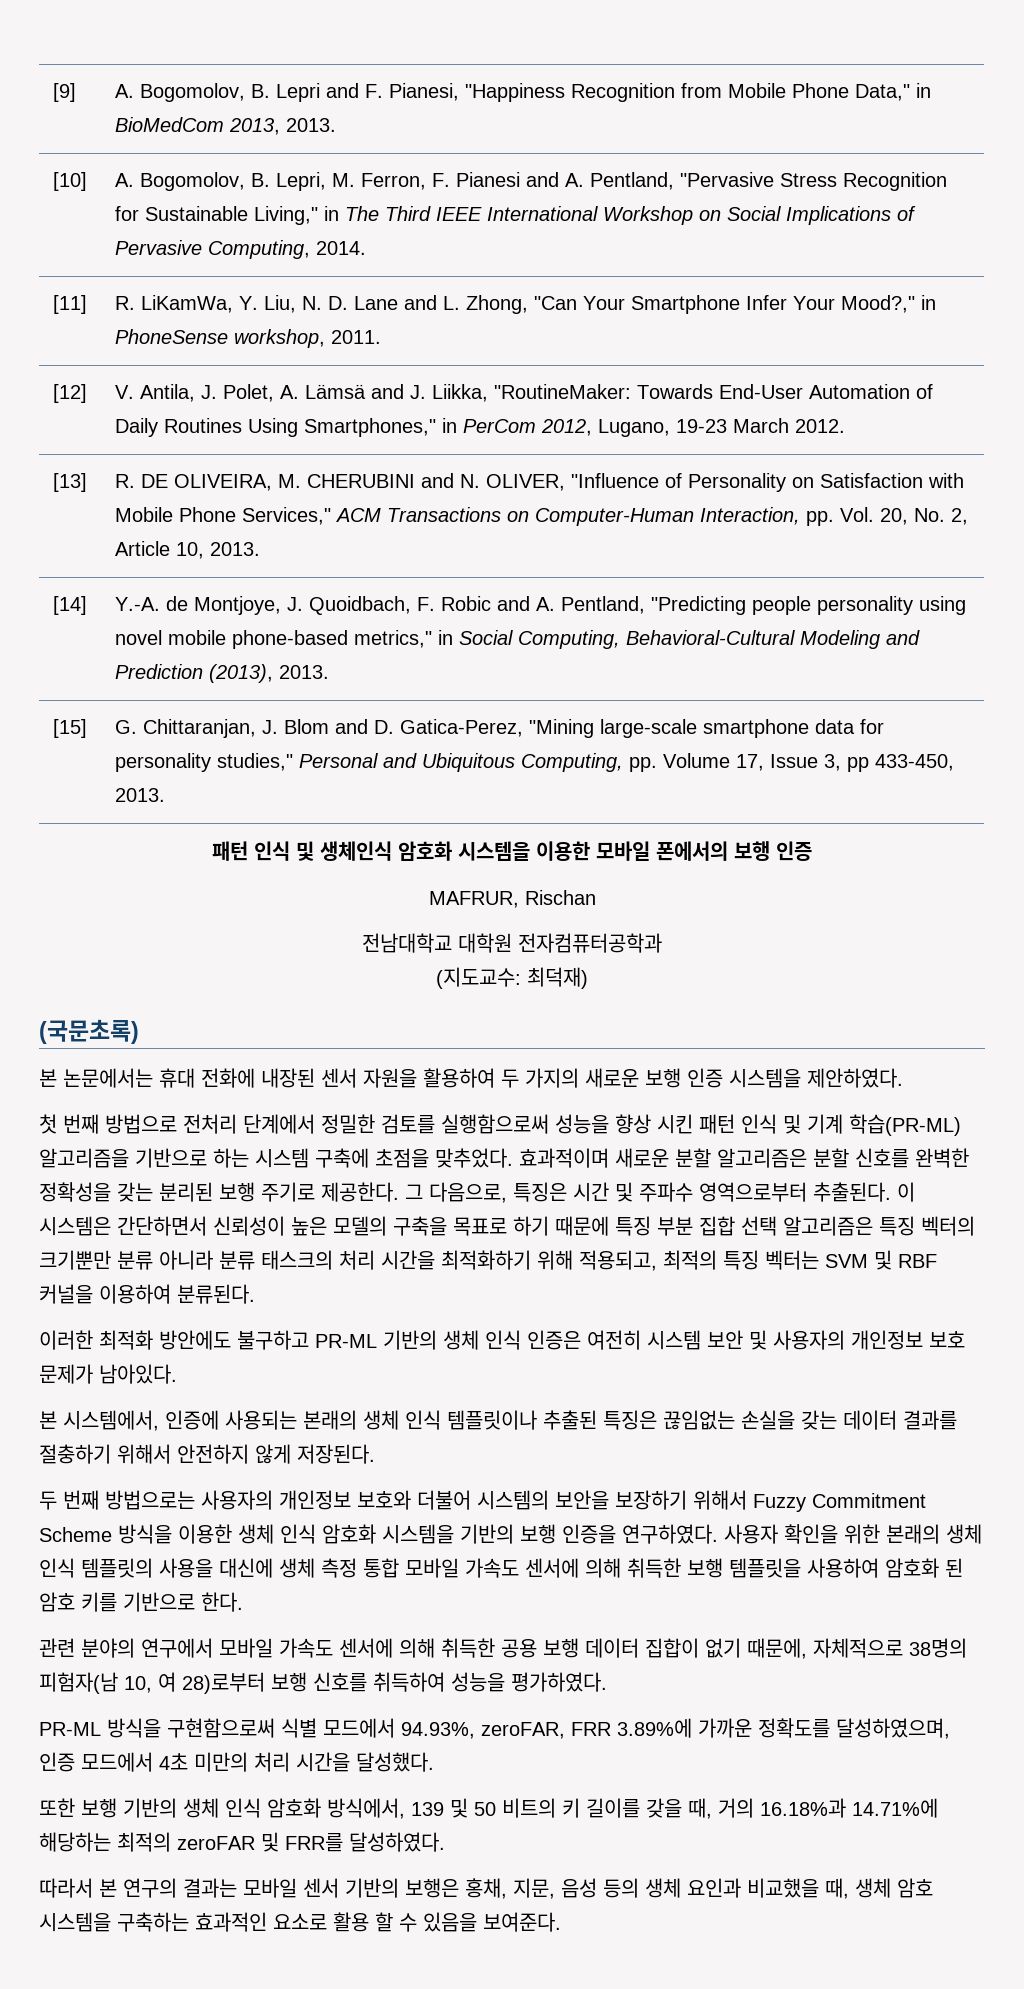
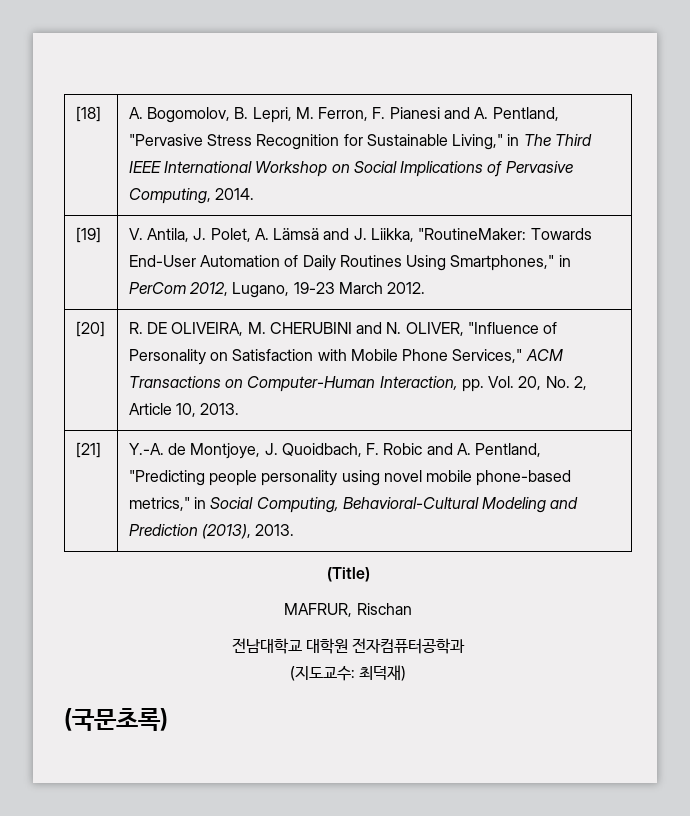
[52,83,76,102] [114,83,931,102] [114,117,336,135] [52,172,87,191] [9] | A. Bogomolov, B. Lepri and F. Pianesi, "Happiness Recognition from Mobile Phone Data," in BioMedCom 2013, 2013. // [10] -> [75,106,101,122] [18]
[52,295,87,314] [114,295,936,314] [114,329,381,348] [52,384,87,403] [11] | R. LiKamWa, Y. Liu, N. D. Lane and L. Zhong, "Can Your Smartphone Infer Your Mood?," in PhoneSense workshop, 2011. // [12] -> [75,227,101,243] [19]
[52,473,87,492] [13] -> [75,321,105,337] [20]
[52,596,87,615] [14] -> [75,442,101,458] [21]
[52,719,87,738] [114,719,884,738] [114,753,954,772] [114,788,165,802] [212,841,812,861] // [15] | G. Chittaranjan, J. Blom and D. Gatica-Perez, "Mining large-scale smartphone data for personality studies," Personal and Ubiquitous Computing, pp. Volume 17, Issue 3, pp 433-450, 2013. // 패턴 인식 및 생체인식 암호화 시스템을 이용한 모바일 폰에서의 보행 인증 -> [326,567,370,582] // (Title)
[39,1068,903,1088] [39,1114,961,1136] [39,1148,969,1168] [39,1182,915,1203] [39,1216,975,1236] [39,1250,937,1271] [39,1284,255,1304] [39,1330,965,1350] [39,1364,177,1384] [39,1410,957,1431] [39,1444,375,1464] [39,1490,926,1512] [39,1524,982,1544] [39,1558,963,1578] [39,1592,243,1612] [39,1638,967,1659] [39,1672,607,1694] [39,1718,950,1739] [39,1752,434,1772] [39,1798,938,1819] [39,1832,445,1852] [39,1878,933,1899] [39,1912,561,1932] // 본 논문에서는 휴대 전화에 내장된 센서 자원을 활용하여 두 가지의 새로운 보행 인증 시스템을 제안하였다. // 첫 번째 방법으로 전처리 단계에서 정밀한 검토를 실행함으로써 성능을 향상 시킨 패턴 인식 및 기계 학습(PR-ML) 알고리즘을 기반으로 하는 시스템 구축에 초점을 맞추었다. 효과적이며 새로운 분할 알고리즘은 분할 신호를 완벽한 정확성을 갖는 분리된 보행 주기로 제공한다. 그 다음으로, 특징은 시간 및 주파수 영역으로부터 추출된다. 이 시스템은 간단하면서 신뢰성이 높은 모델의 구축을 목표로 하기 때문에 특징 부분 집합 선택 알고리즘은 특징 벡터의 크기뿐만 분류 아니라 분류 태스크의 처리 시간을 최적화하기 위해 적용되고, 최적의 특징 벡터는 SVM 및 RBF 커널을 이용하여 분류된다. // 이러한 최적화 방안에도 불구하고 PR-ML 기반의 생체 인식 인증은 여전히 시스템 보안 및 사용자의 개인정보 보호 문제가 남아있다. // 본 시스템에서, 인증에 사용되는 본래의 생체 인식 템플릿이나 추출된 특징은 끊임없는 손실을 갖는 데이터 결과를 절충하기 위해서 안전하지 않게 저장된다. // 두 번째 방법으로는 사용자의 개인정보 보호와 더불어 시스템의 보안을 보장하기 위해서 Fuzzy Commitment Scheme 방식을 이용한 생체 인식 암호화 시스템을 기반의 보행 인증을 연구하였다. 사용자 확인을 위한 본래의 생체 인식 템플릿의 사용을 대신에 생체 측정 통합 모바일 가속도 센서에 의해 취득한 보행 템플릿을 사용하여 암호화 된 암호 키를 기반으로 한다. // 관련 분야의 연구에서 모바일 가속도 센서에 의해 취득한 공용 보행 데이터 집합이 없기 때문에, 자체적으로 38명의 피험자(남 10, 여 28)로부터 보행 신호를 취득하여 성능을 평가하였다. // PR-ML 방식을 구현함으로써 식별 모드에서 94.93%, zeroFAR, FRR 3.89%에 가까운 정확도를 달성하였으며, 인증 모드에서 4초 미만의 처리 시간을 달성했다. // 또한 보행 기반의 생체 인식 암호화 방식에서, 139 및 50 비트의 키 길이를 갖을 때, 거의 16.18%과 14.71%에 해당하는 최적의 zeroFAR 및 FRR를 달성하였다. // 따라서 본 연구의 결과는 모바일 센서 기반의 보행은 홍채, 지문, 음성 등의 생체 요인과 비교했을 때, 생체 암호 시스템을 구축하는 효과적인 요소로 활용 할 수 있음을 보여준다. -> (168, 719) none

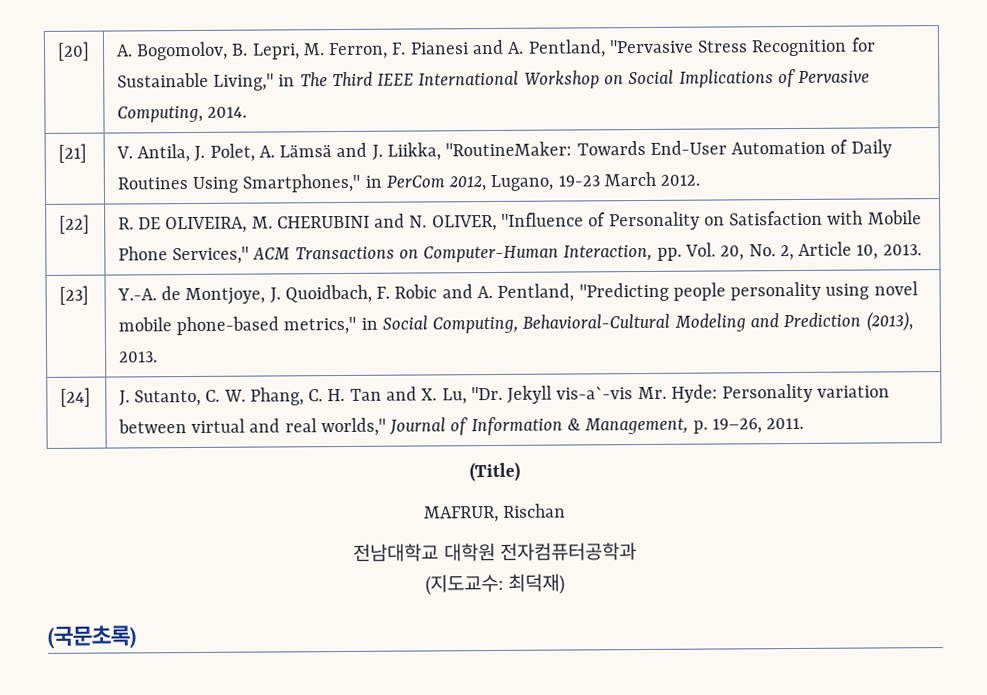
[75,106,101,122] [18] -> [56,41,90,61] [20]
[75,227,101,243] [19] -> [57,143,87,163] [21]
[75,321,105,337] [20] -> [58,214,90,234] [22]
[75,442,101,458] [21] -> [58,285,89,305] [23]
(295, 530) none -> [59,387,91,407] [118,383,891,407] [117,416,805,437] // [24] | J. Sutanto, C. W. Phang, C. H. Tan and X. Lu, "Dr. Jekyll vis-a`-vis Mr. Hyde: Personality variation between virtual and real worlds," Journal of Information & Management, p. 19–26, 2011.

